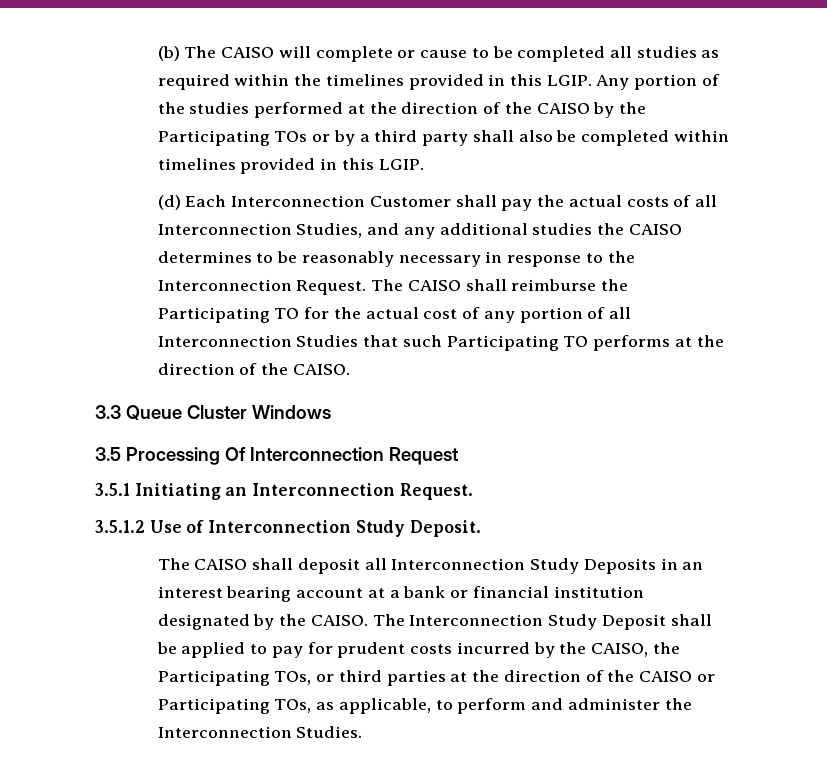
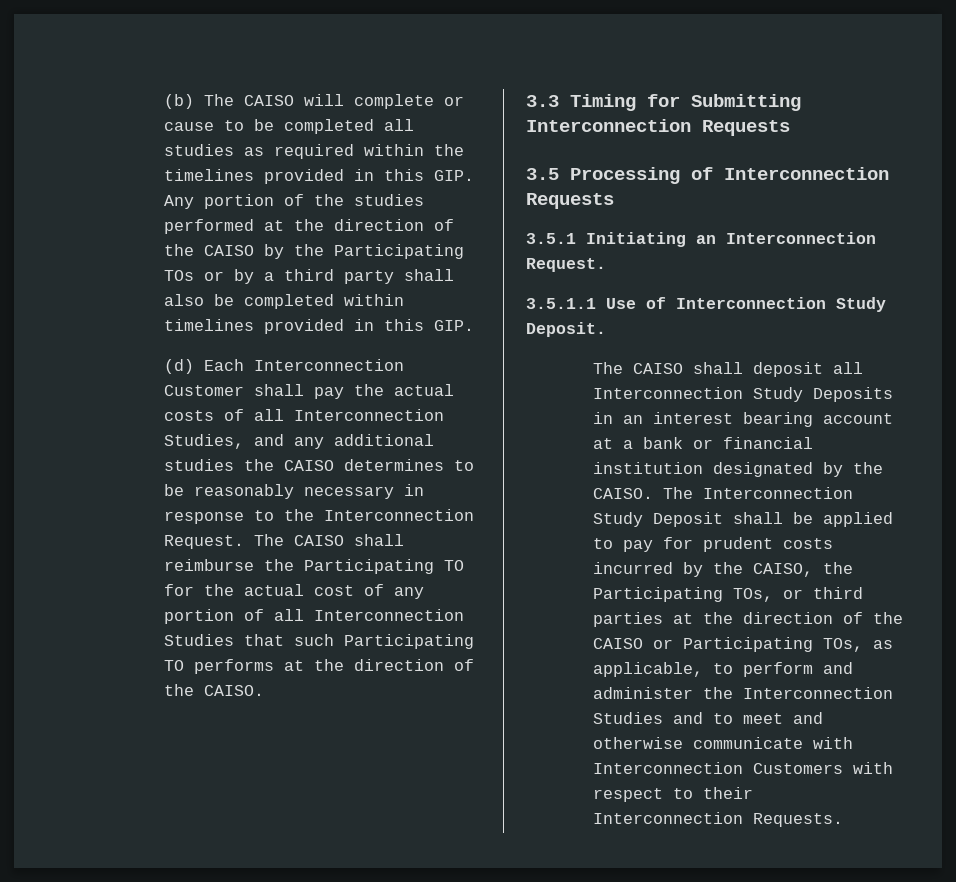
[546,75,592,86] LGIP. -> [434,170,475,181] GIP.
[378,159,424,170] LGIP. -> [434,320,475,331] GIP.
[125,405,331,420] Queue Cluster Windows -> [570,94,801,111] [526,119,790,136] Timing for Submitting Interconnection Requests
[224,447,459,465] Of Interconnection Request -> [691,167,889,180] [526,193,614,209] of Interconnection Requests
[95,520,145,533] 3.5.1.2 -> [526,298,596,309] 3.5.1.1
[296,726,363,738] Studies. -> [593,712,824,724] [593,737,854,749] [593,762,894,774] [593,787,754,802] [593,812,844,827] Studies and to meet and otherwise communicate with Interconnection Customers with respect to their Interconnection Requests.

